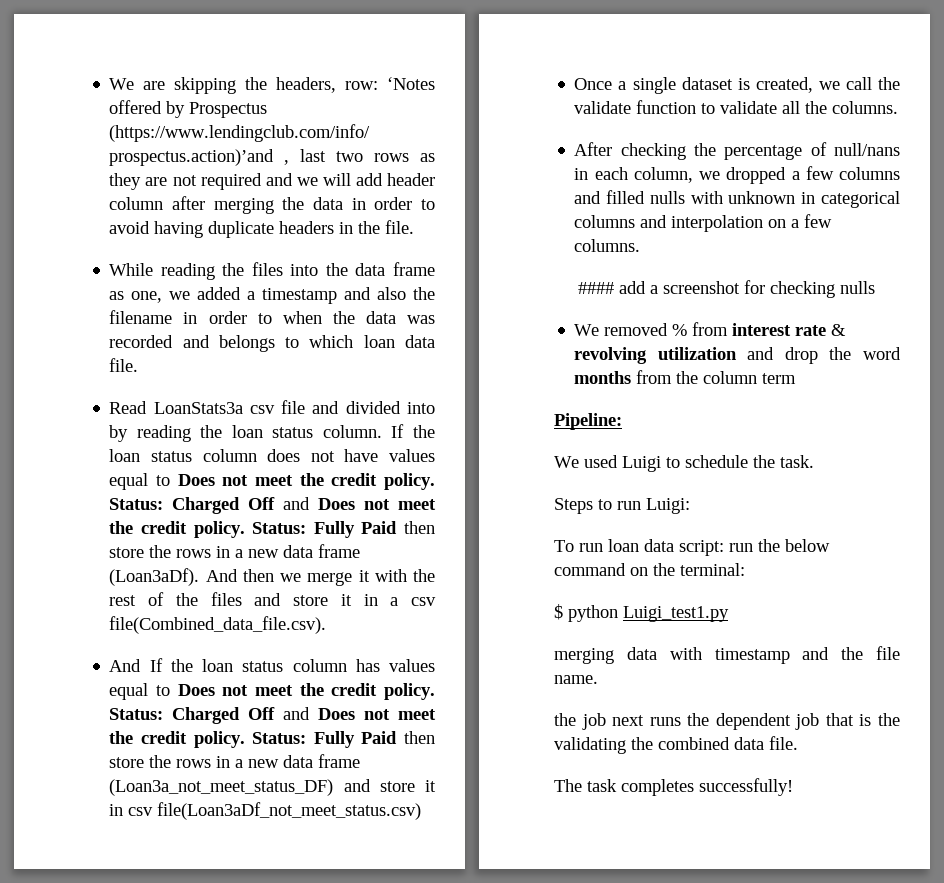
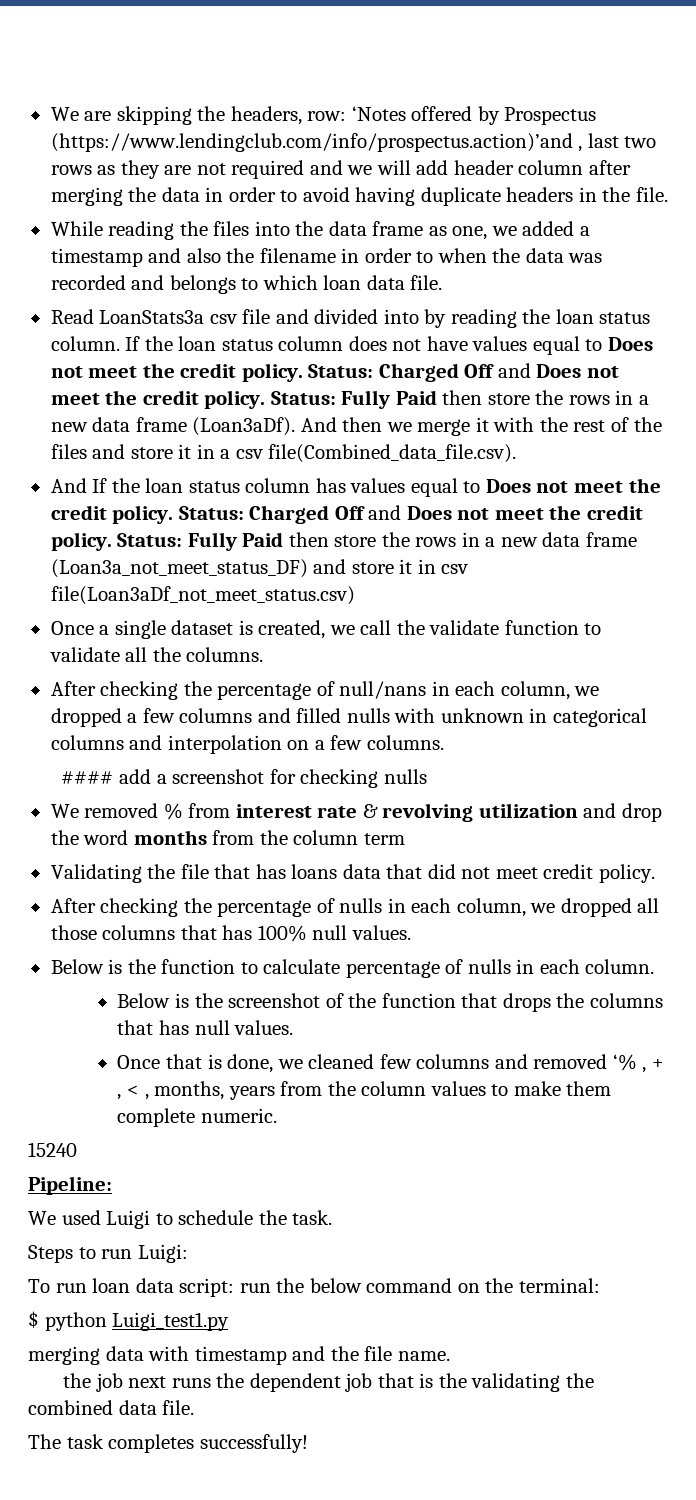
(797, 378) none -> [50,864,655,883] [50,898,660,917] [50,925,411,942] [50,959,655,978] [117,993,663,1012] [117,1020,294,1035] [117,1054,664,1073] [117,1081,612,1100] [117,1108,277,1127] [28,1142,77,1157] // Validating the file that has loans data that did not meet credit policy. // After checking the percentage of nulls in each column, we dropped all those columns that has 100% null values. // Below is the function to calculate percentage of nulls in each column. // Below is the screenshot of the function that drops the columns that has null values. // Once that is done, we cleaned few columns and removed ‘% , + , < , months, years from the column values to make them complete numeric. // 15240

